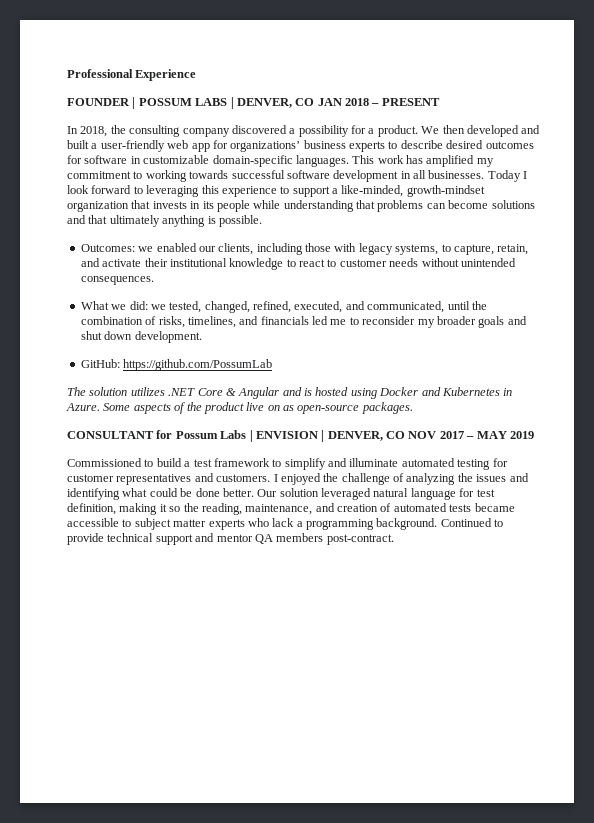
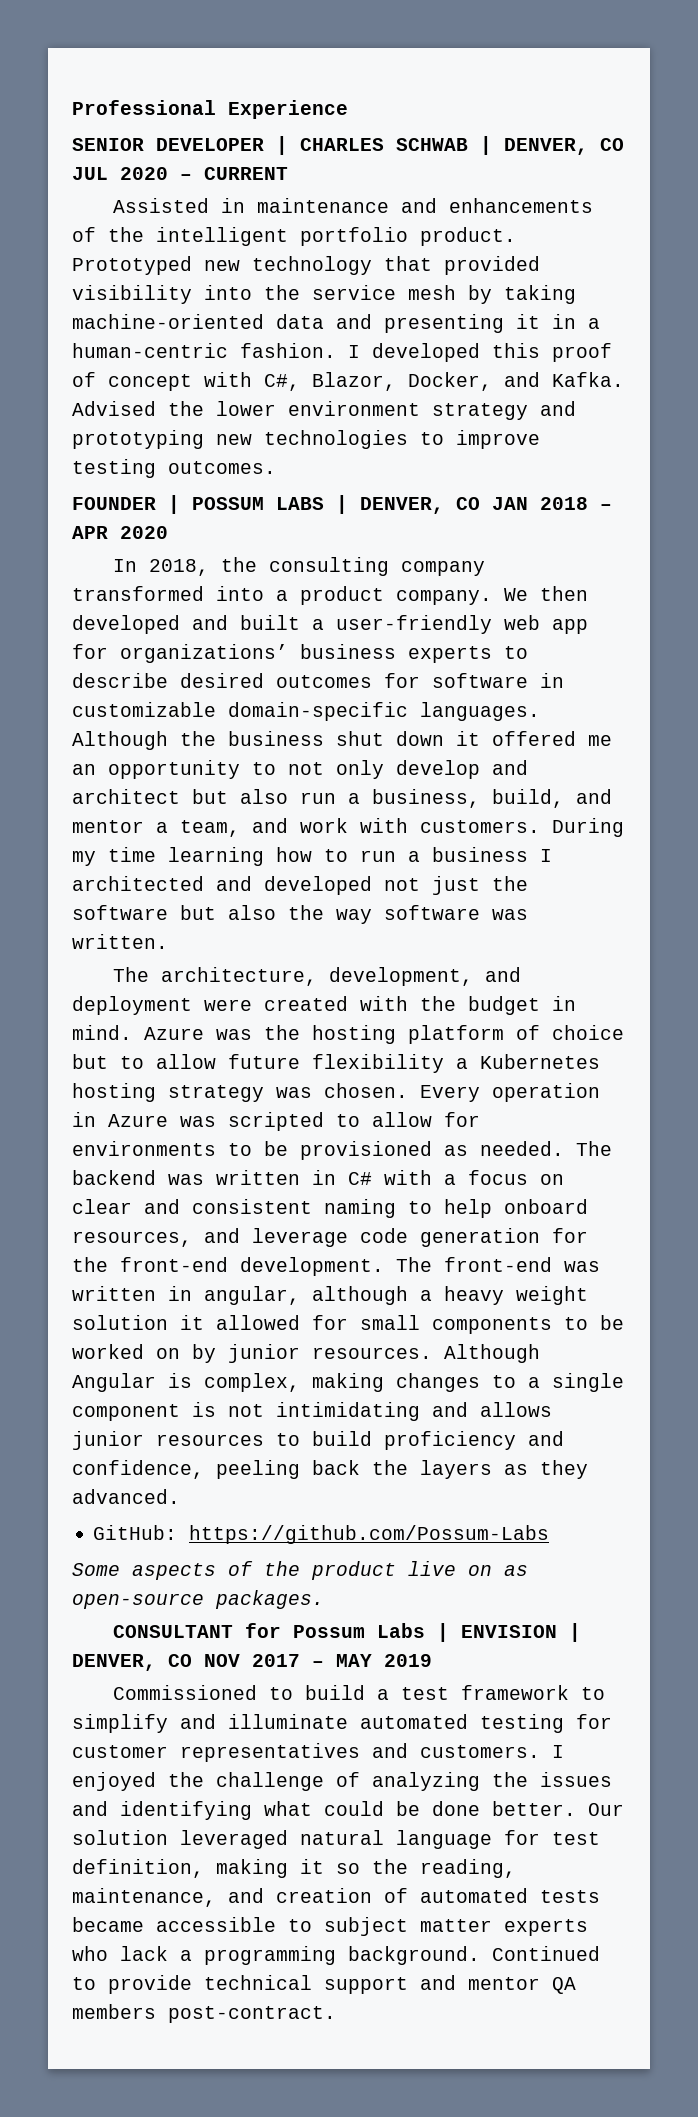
(197, 75) none -> [72,136,624,155] [72,167,288,180] [112,198,593,213] [72,227,516,246] [72,256,540,275] [72,285,576,304] [72,314,600,333] [72,343,612,362] [72,372,624,391] [72,401,576,420] [72,430,540,449] [72,459,276,478] // SENIOR DEVELOPER | CHARLES SCHWAB | DENVER, CO JUL 2020 – CURRENT // Assisted in maintenance and enhancements of the intelligent portfolio product. Prototyped new technology that provided visibility into the service mesh by taking machine-oriented data and presenting it in a human-centric fashion. I developed this proof of concept with C#, Blazor, Docker, and Kafka. Advised the lower environment strategy and prototyping new technologies to improve testing outcomes.
[381,98,440,106] PRESENT -> [72,526,168,539] APR 2020
[231,125,418,137] discovered a possibility for a product. -> [72,586,492,605] transformed into a product company.
[352,155,494,167] [67,170,528,182] [67,185,485,197] [67,200,535,212] [67,215,262,227] [80,243,529,255] [80,258,516,270] [80,276,154,285] [80,301,487,313] [80,316,527,328] [80,331,202,343] [80,359,273,371] [67,387,513,399] [66,403,100,411] This work has amplified my commitment to working towards successful software development in all businesses. Today I look forward to leveraging this experience to support a like-minded, growth-mindset organization that invests in its people while understanding that problems can become solutions and that ultimately anything is possible. // Outcomes: we enabled our clients, including those with legacy systems, to capture, retain, and activate their institutional knowledge to react to customer needs without unintended consequences. // What we did: we tested, changed, refined, executed, and communicated, until the combination of risks, timelines, and financials led me to reconsider my broader goals and shut down development. // GitHub: https://github.com/PossumLab // The solution utilizes .NET Core & Angular and is hosted using Docker and Kubernetes in Azure. -> [72,731,612,750] [72,760,528,779] [72,789,612,808] [72,818,624,837] [72,847,552,866] [72,876,528,895] [72,905,528,924] [72,934,168,949] [112,967,521,986] [72,996,576,1015] [72,1025,624,1044] [72,1054,600,1073] [72,1083,600,1102] [72,1112,480,1131] [72,1141,612,1160] [72,1170,564,1185] [72,1199,588,1218] [72,1228,588,1247] [72,1257,600,1276] [72,1286,588,1305] [72,1315,624,1334] [72,1344,540,1363] [72,1373,624,1392] [72,1402,552,1421] [72,1431,564,1450] [72,1460,588,1479] [72,1489,180,1504] [93,1525,550,1544] Although the business shut down it offered me an opportunity to not only develop and architect but also run a business, build, and mentor a team, and work with customers. During my time learning how to run a business I architected and developed not just the software but also the way software was written. // The architecture, development, and deployment were created with the budget in mind. Azure was the hosting platform of choice but to allow future flexibility a Kubernetes hosting strategy was chosen. Every operation in Azure was scripted to allow for environments to be provisioned as needed. The backend was written in C# with a focus on clear and consistent naming to help onboard resources, and leverage code generation for the front-end development. The front-end was written in angular, although a heavy weight solution it allowed for small components to be worked on by junior resources. Although Angular is complex, making changes to a single component is not intimidating and allows junior resources to build proficiency and confidence, peeling back the layers as they advanced. // GitHub: https://github.com/Possum-Labs //

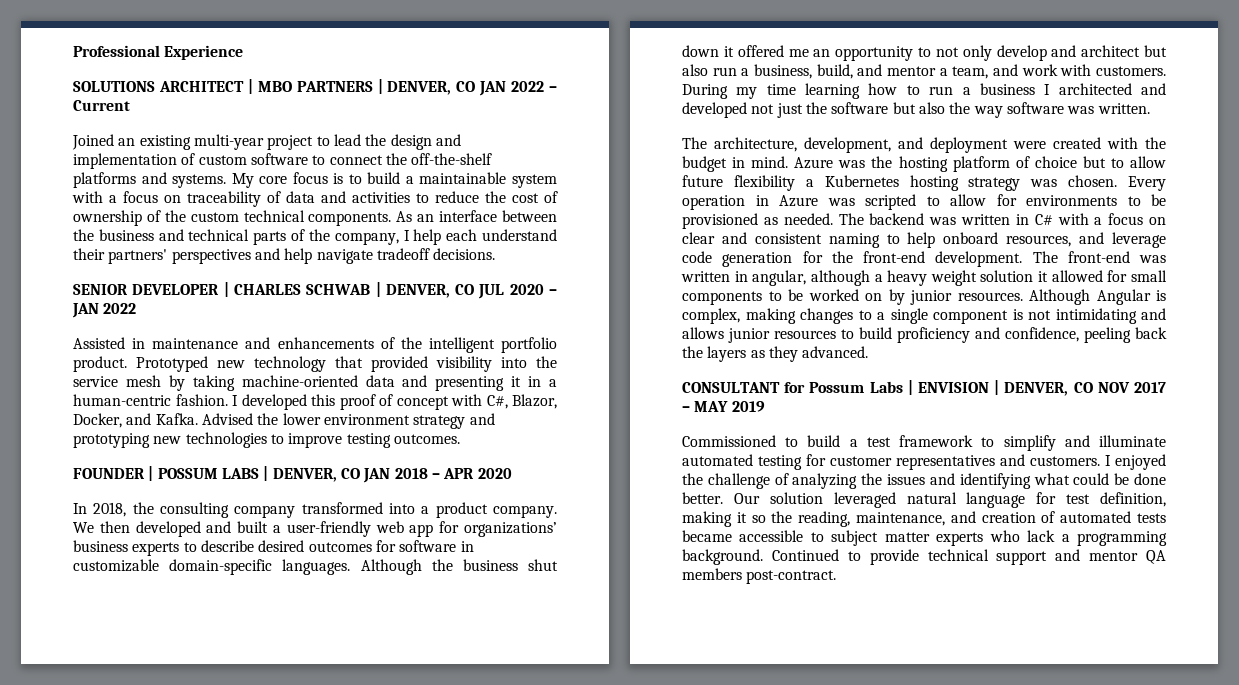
(348, 109) none -> [73,79,557,96] [73,100,130,111] [72,134,461,150] [73,153,493,169] [73,172,558,188] [72,191,558,207] [73,210,558,226] [73,229,557,245] [73,248,496,264] // SOLUTIONS ARCHITECT | MBO PARTNERS | DENVER, CO JAN 2022 – Current // Joined an existing multi-year project to lead the design and implementation of custom software to connect the off-the-shelf platforms and systems. My core focus is to build a maintainable system with a focus on traceability of data and activities to reduce the cost of ownership of the custom technical components. As an interface between the business and technical parts of the company, I help each understand their partners' perspectives and help navigate tradeoff decisions.
[204,167,288,180] CURRENT -> [72,303,137,318] JAN 2022
[93,1525,550,1544] [72,1561,528,1580] [72,1590,324,1609] // GitHub: https://github.com/Possum-Labs // Some aspects of the product live on as open-source packages. -> (869, 352) none

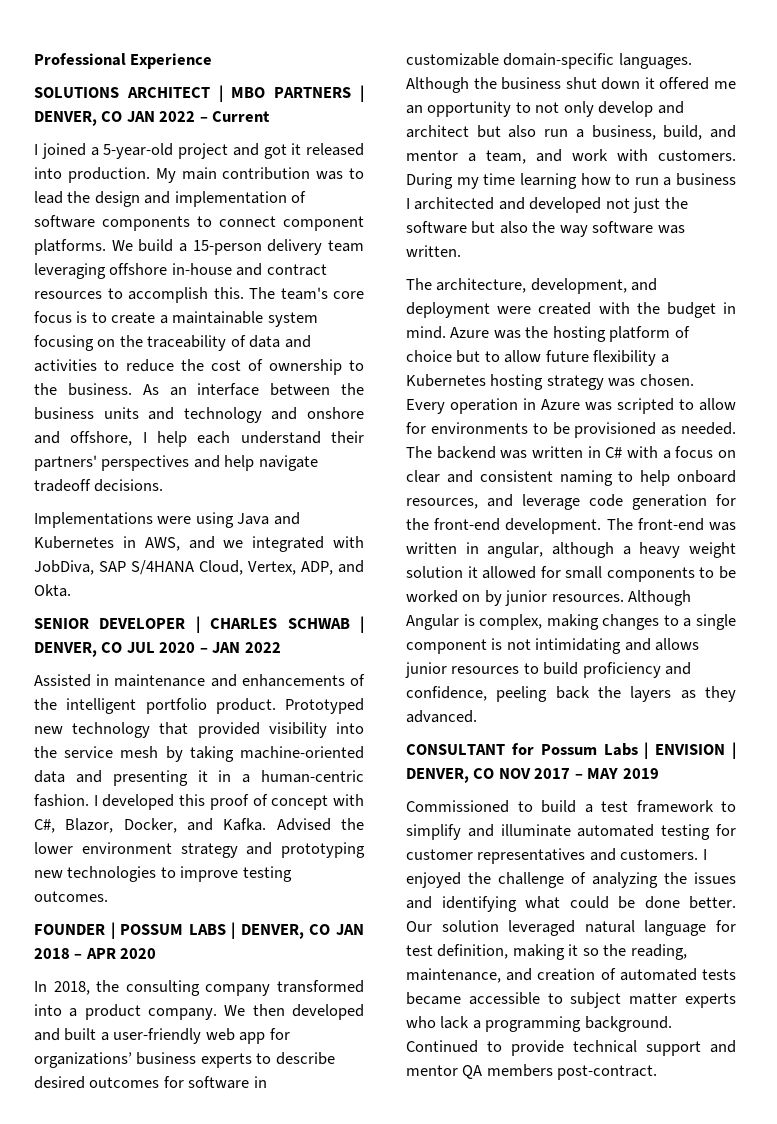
[72,134,314,150] Joined an existing multi-year project -> [34,143,364,159] [34,167,344,183] I joined a 5-year-old project and got it released into production. My main contribution was
[198,153,493,165] [73,172,254,188] custom software to connect the off-the-shelf platforms and systems. My -> [34,215,364,231] [34,239,364,255] [34,263,327,279] [34,287,328,303] software components to connect component platforms. We build a 15-person delivery team leveraging offshore in-house and contract resources to accomplish this. The team's
[367,172,401,184] build -> [111,312,156,324] create
[72,191,181,203] with a focus on -> [34,335,143,351] focusing on the
[146,210,392,226] of the custom technical components. -> [349,360,364,371] [34,383,132,396] to the business.
[158,229,399,245] and technical parts of the company, -> [103,407,364,423] [34,431,133,446] units and technology and onshore and offshore,
(496, 254) none -> [34,512,300,528] [34,536,364,552] [34,560,364,575] [34,584,71,597] // Implementations were using Java and Kubernetes in AWS, and we integrated with JobDiva, SAP S/4HANA Cloud, Vertex, ADP, and Okta.

